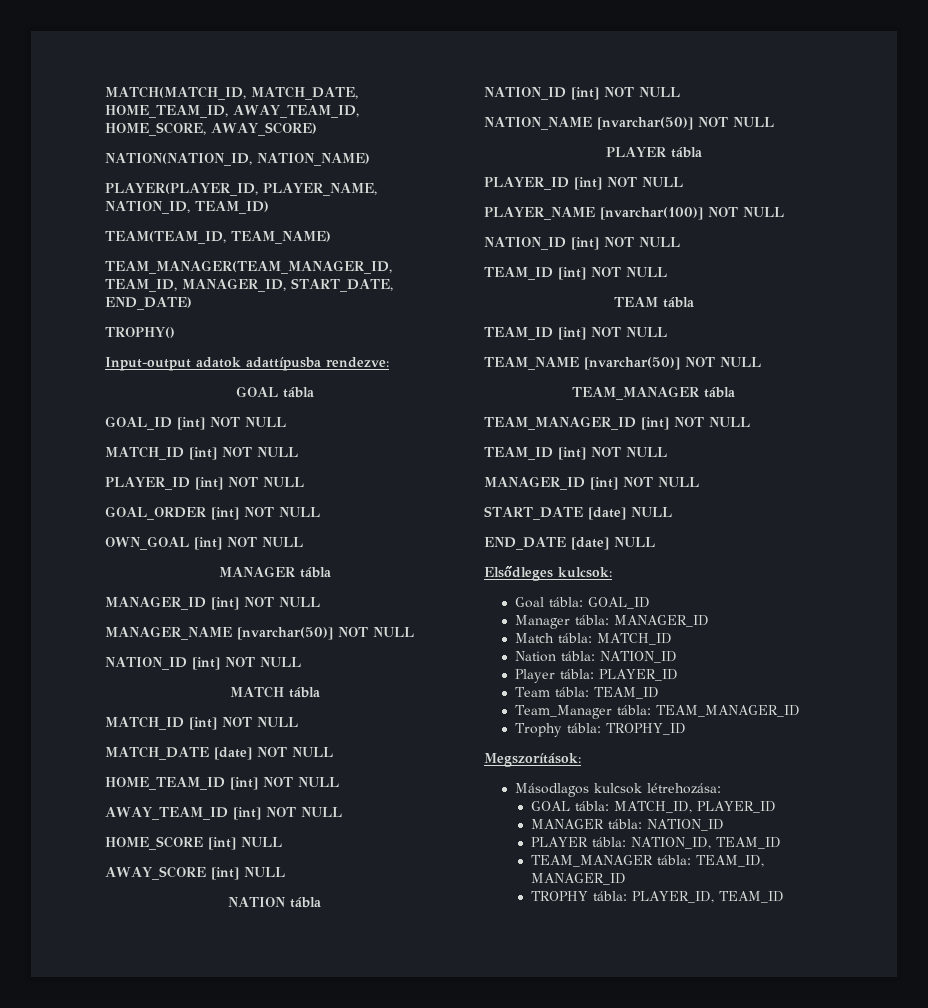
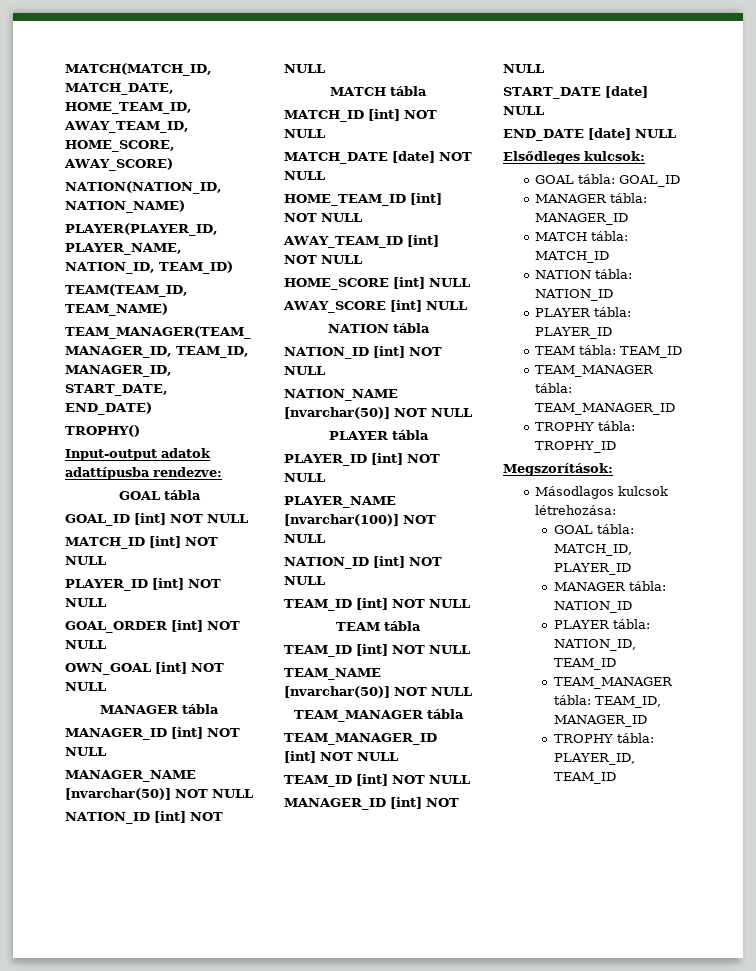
[514,597,544,608] Goal -> [535,175,575,184] GOAL
[514,615,570,629] Manager -> [535,194,608,203] MANAGER
[514,633,554,643] Match -> [535,232,588,241] MATCH
[514,651,677,663] [514,669,555,683] Nation tábla: NATION_ID // Player -> [535,269,633,279] [535,289,614,301] [535,308,592,317] NATION tábla: NATION_ID // PLAYER
[514,687,550,697] Team -> [535,346,576,355] TEAM
[514,705,612,719] Team_Manager -> [535,365,655,377] TEAM_MANAGER
[514,723,562,737] Trophy -> [535,422,595,431] TROPHY

